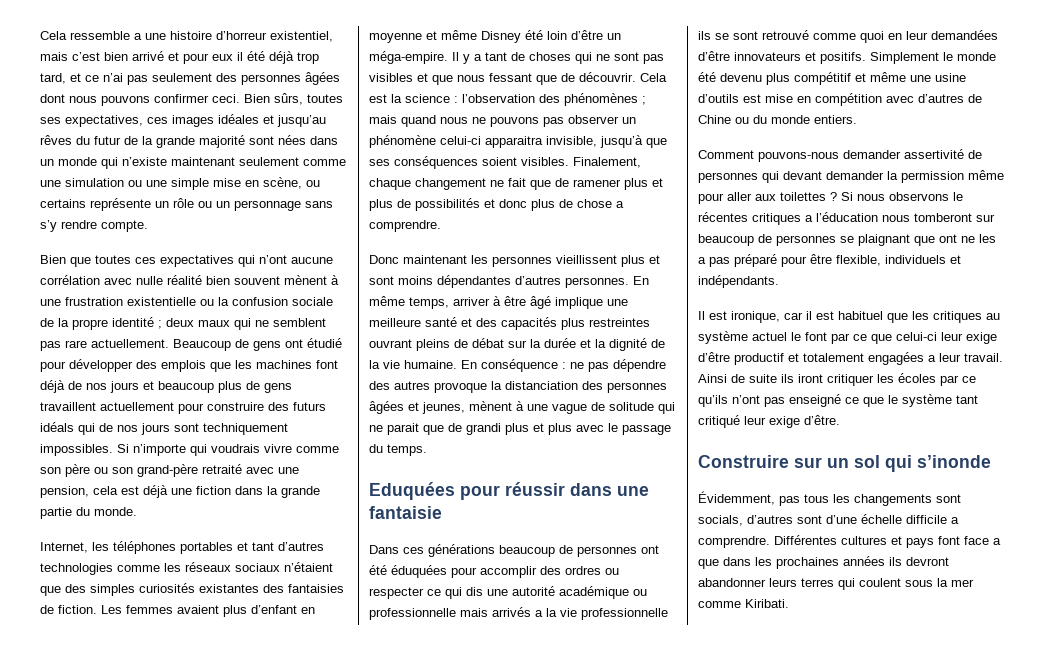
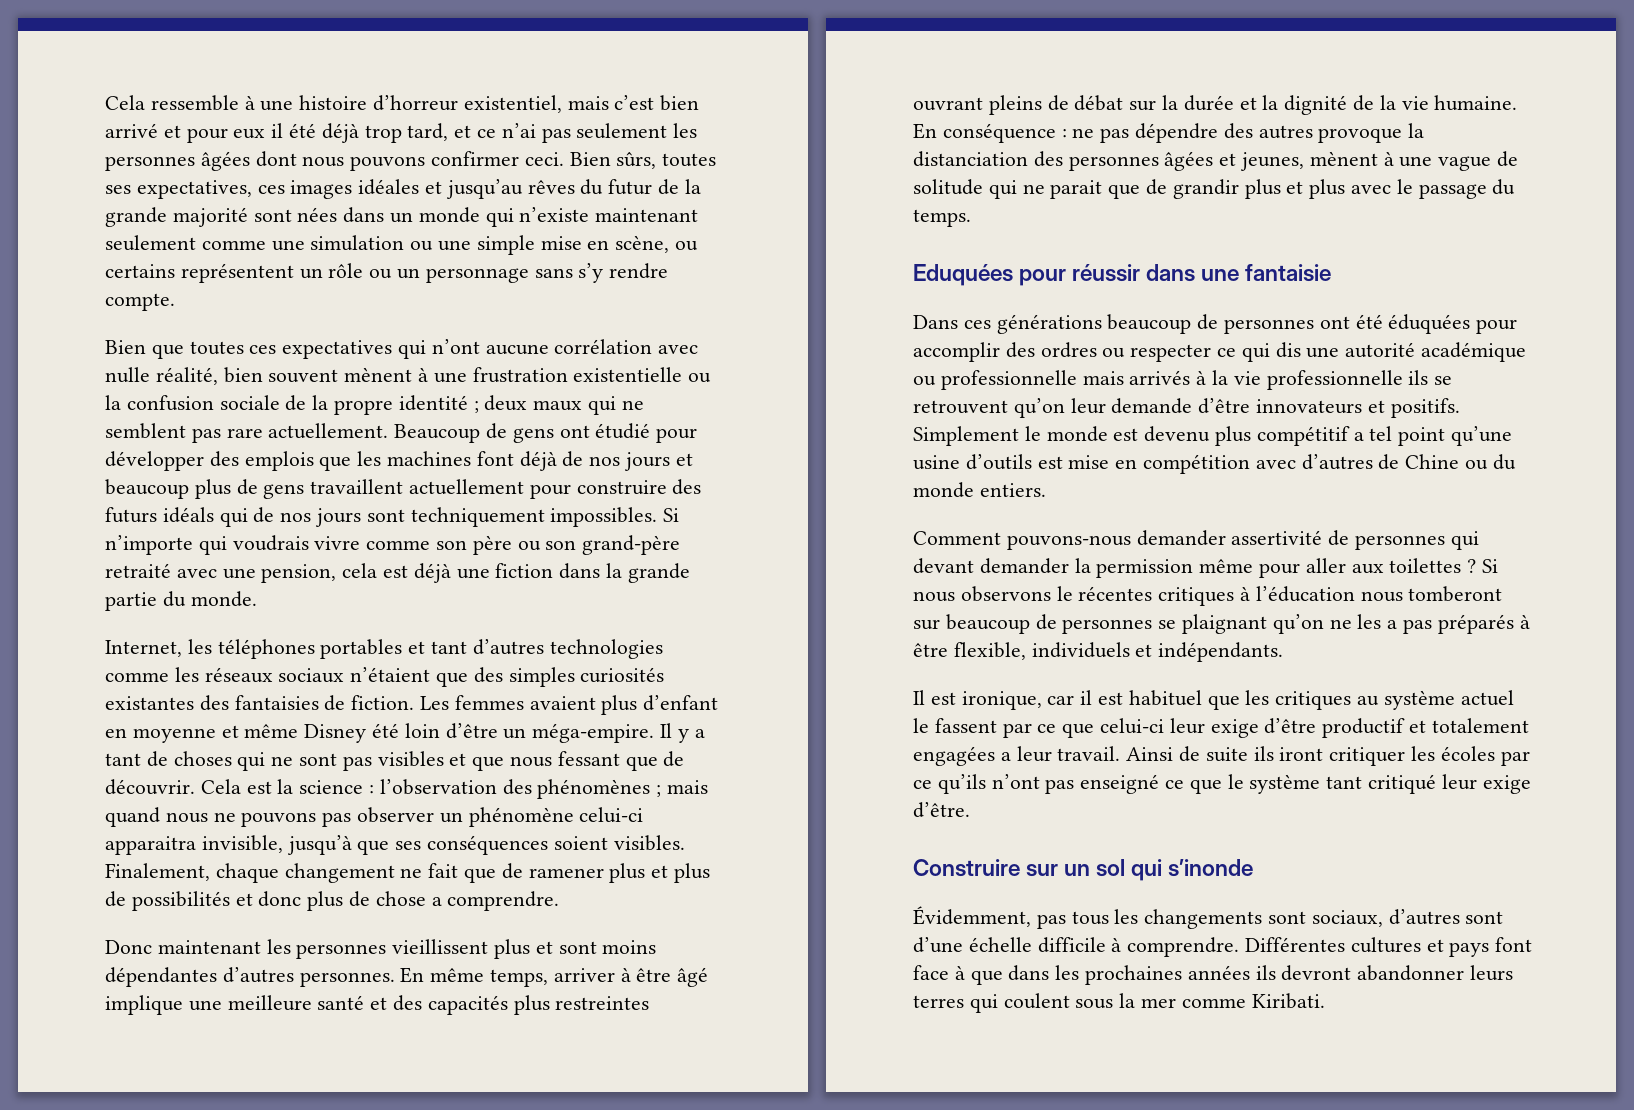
[134,33,142,40] a -> [244,95,255,110] à
[216,73,237,82] des -> [673,123,698,138] les
[90,198,151,211] représente -> [180,263,294,283] représentent
[167,275,202,285] réalité -> [155,367,218,385] réalité,
[466,423,501,435] grandi -> [1172,179,1239,199] grandir
[535,610,543,617] a -> [1196,370,1207,385] à
[733,30,998,43] sont retrouvé comme quoi en leur demandées -> [913,398,1193,418] retrouvent qu’on leur demande
[698,72,716,82] été -> [1113,428,1139,441] est
[855,72,931,82] et même une -> [1353,426,1513,446] a tel point qu’une
[805,215,813,222] a -> [1240,586,1251,601] à
[914,234,957,246] que ont -> [1272,614,1324,634] qu’on
[734,254,807,267] préparé pour -> [1437,614,1530,634] préparés à
[805,332,827,341] font -> [934,718,997,733] fassent
[698,515,743,526] socials, -> [1311,910,1383,927] sociaux,
[951,517,959,524] a -> [1111,937,1122,952] à
[993,538,1001,545] a -> [954,965,965,980] à

